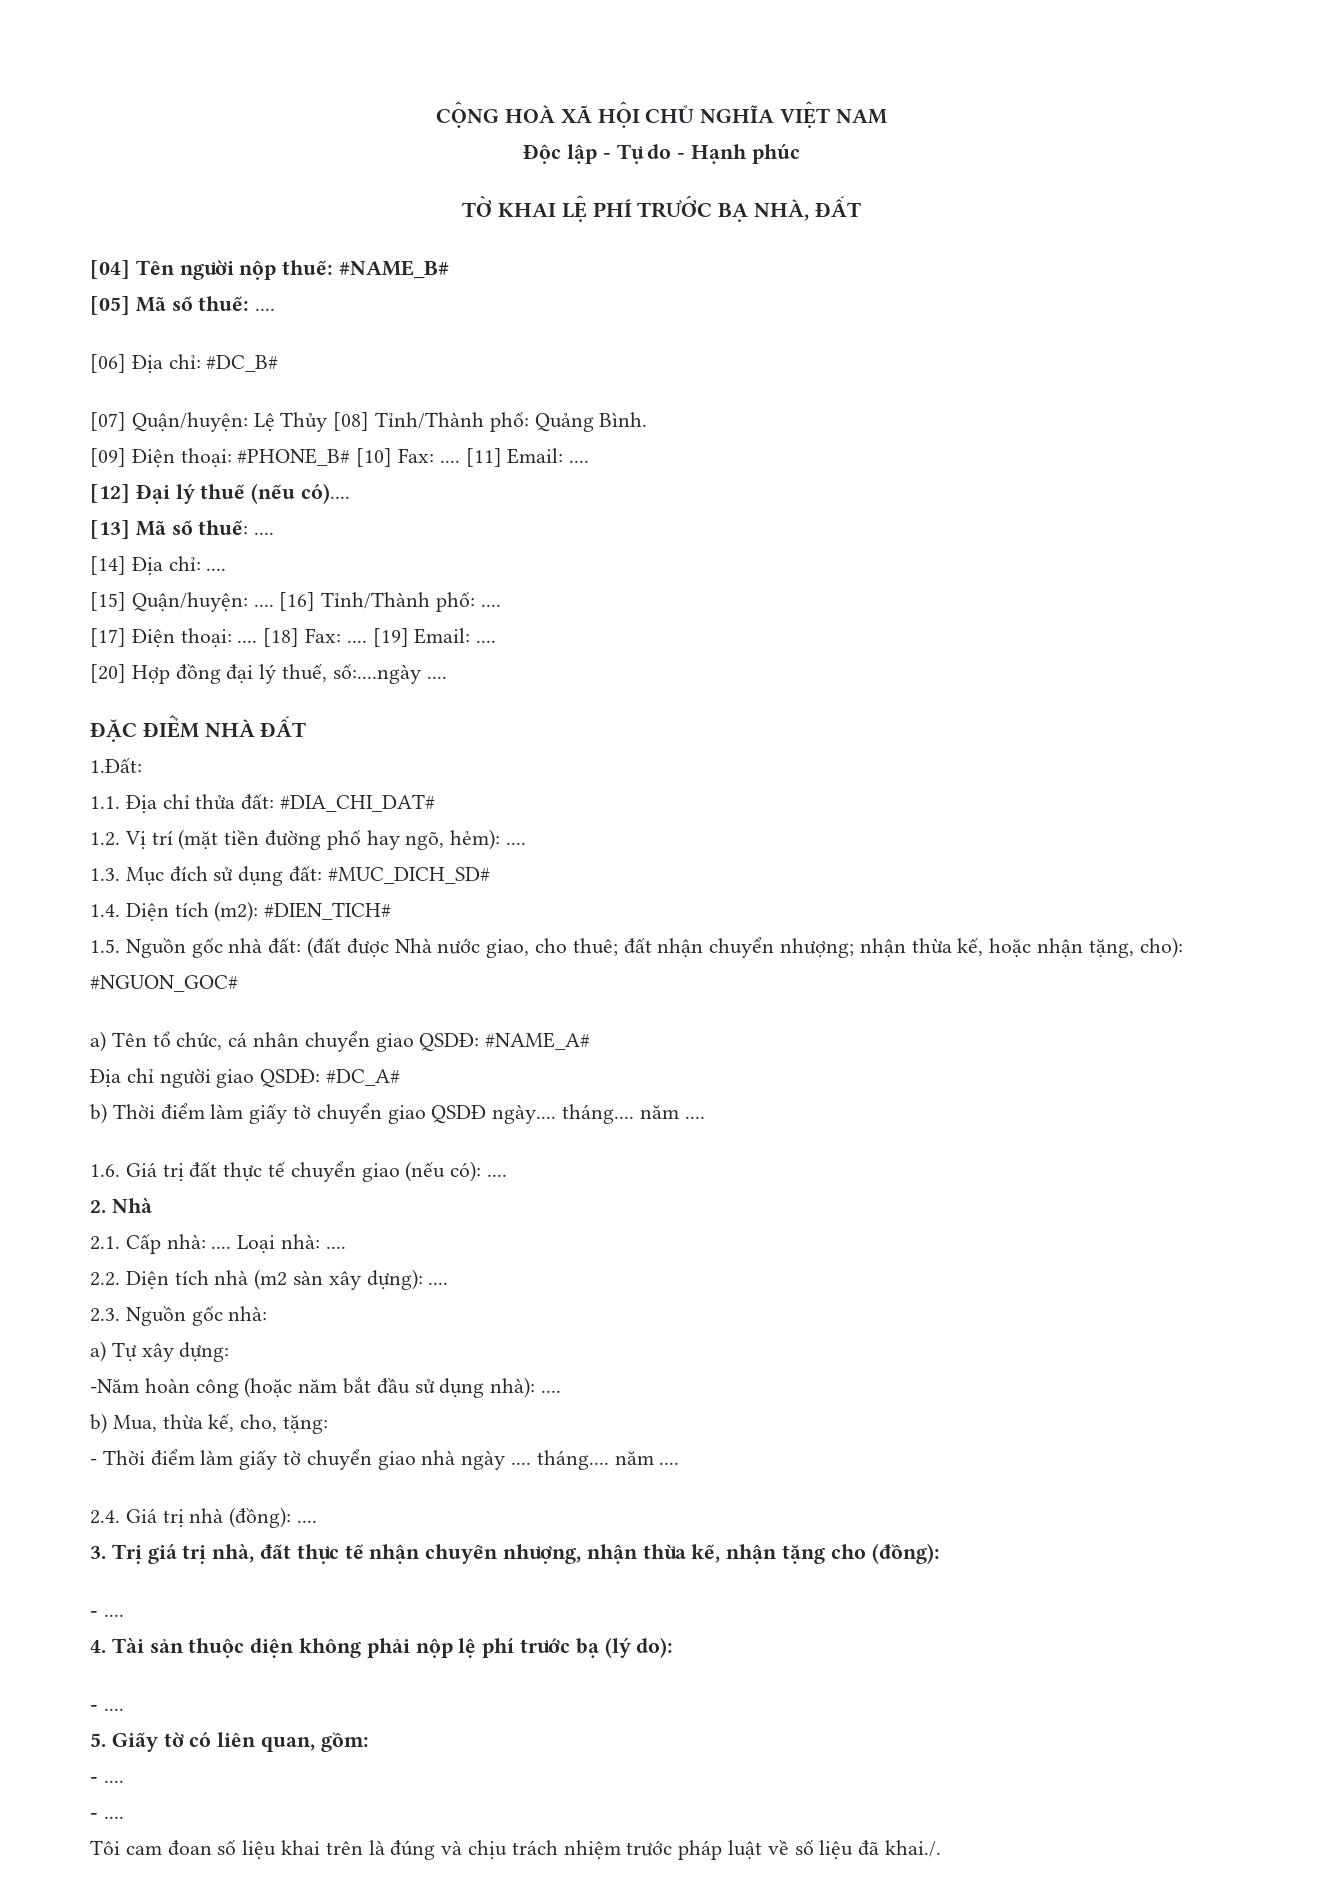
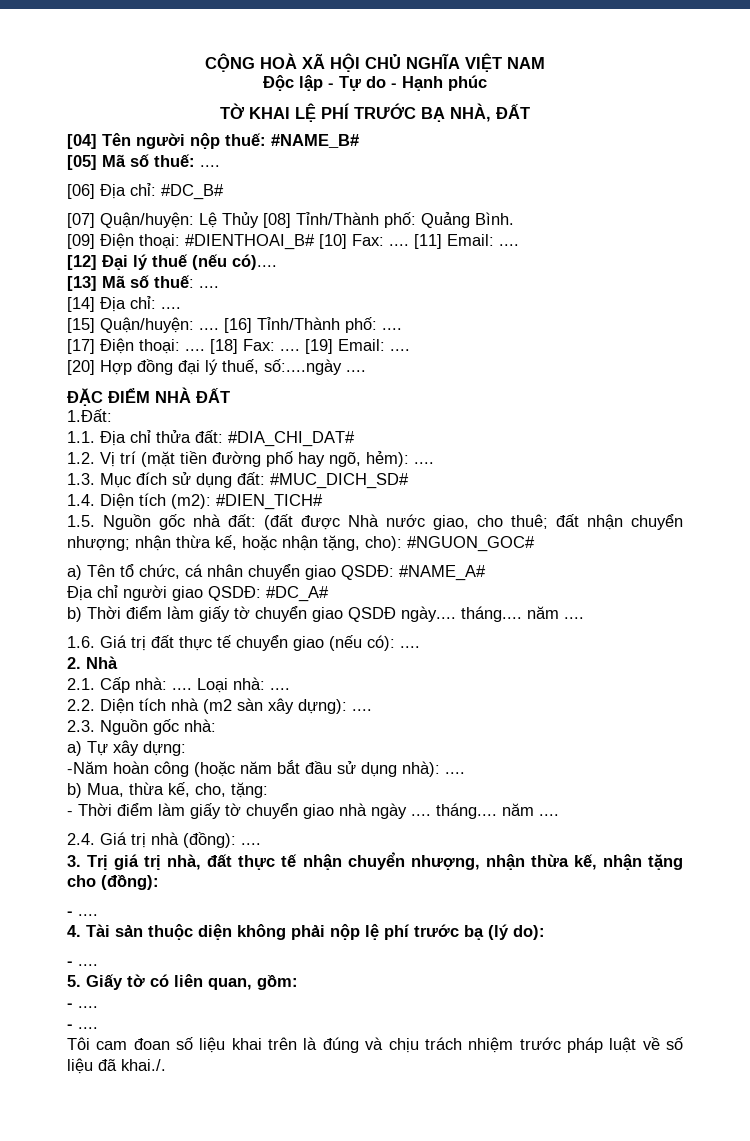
[237,448,351,466] #PHONE_B# -> [185,234,315,250] #DIENTHOAI_B#

